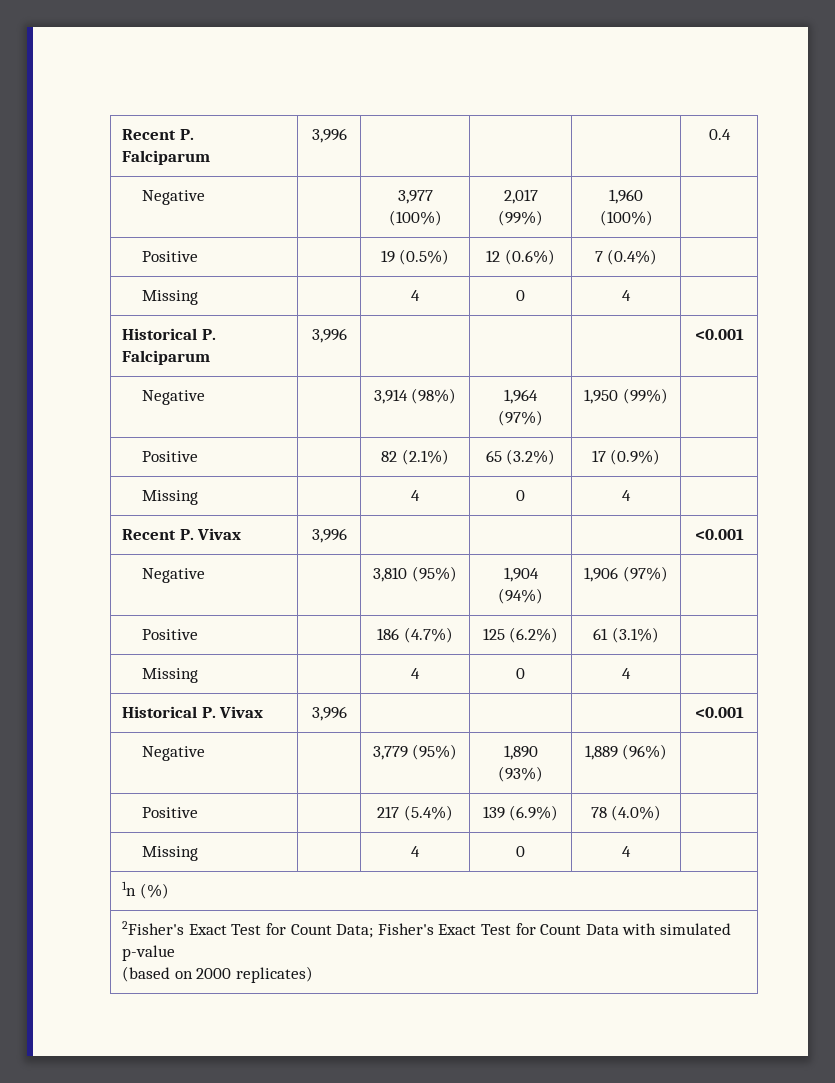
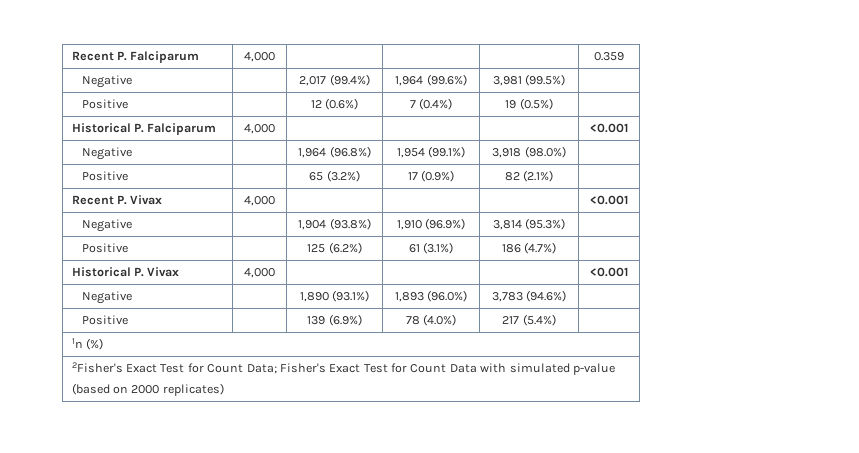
[311,128,347,143] [708,129,731,140] [141,190,205,205] [397,190,433,204] [388,210,442,226] [503,189,538,204] [498,210,543,226] [609,189,643,204] [599,210,653,226] [141,251,198,262] [380,249,450,265] 3,996 | | | | 0.4 // Negative | | 3,977 (100%) | 2,017 (99%) | 1,960 (100%) | // Positive | | 19 (0.5%) -> [244,52,275,62] [594,52,624,61] [82,75,133,88] [299,74,370,86] [395,74,467,86] [492,74,566,86] [82,99,129,109] 4,000 | | | | 0.359 // Negative | | 2,017 (99.4%) | 1,964 (99.6%) | 3,981 (99.5%) | // Positive |
[141,290,198,305] [411,290,420,301] [516,290,525,301] [622,290,631,301] // Missing | | 4 | 0 | 4 -> [505,98,553,110] 19 (0.5%)
[311,328,347,343] [694,329,744,340] [141,390,205,405] [373,388,457,404] [504,389,538,404] [498,410,543,426] [584,388,668,404] [141,451,198,462] [381,449,449,465] 3,996 | | | | <0.001 // Negative | | 3,914 (98%) | 1,964 (97%) | 1,950 (99%) | // Positive | | 82 (2.1%) -> [244,124,275,134] [590,123,628,133] [82,147,133,160] [298,146,371,158] [396,146,466,158] [492,146,566,158] [82,171,129,181] 4,000 | | | | <0.001 // Negative | | 1,964 (96.8%) | 1,954 (99.1%) | 3,918 (98.0%) | // Positive |
[141,490,198,505] [411,490,420,501] [516,490,525,501] [622,490,631,501] // Missing | | 4 | 0 | 4 -> [504,170,554,182] 82 (2.1%)
[311,528,347,543] [694,529,744,540] [141,568,205,583] [373,566,457,582] [503,567,539,582] [498,588,543,604] [584,566,668,582] [141,629,198,640] [377,627,453,643] 3,996 | | | | <0.001 // Negative | | 3,810 (95%) | 1,904 (94%) | 1,906 (97%) | // Positive | | 186 (4.7%) -> [244,196,275,206] [590,195,628,205] [82,219,133,232] [298,218,371,230] [396,218,466,230] [492,218,566,230] [82,243,129,253] 4,000 | | | | <0.001 // Negative | | 1,904 (93.8%) | 1,910 (96.9%) | 3,814 (95.3%) | // Positive |
[141,668,198,683] [411,668,420,679] [516,668,525,679] [622,668,631,679] // Missing | | 4 | 0 | 4 -> [501,242,557,254] 186 (4.7%)
[311,706,347,721] [694,707,744,718] [141,746,205,761] [372,744,458,760] [503,745,538,760] [498,766,543,782] [584,744,668,760] [141,807,198,818] [377,805,453,821] 3,996 | | | | <0.001 // Negative | | 3,779 (95%) | 1,890 (93%) | 1,889 (96%) | // Positive | | 217 (5.4%) -> [244,268,275,278] [590,267,628,277] [82,291,133,304] [299,290,370,302] [394,290,468,302] [491,290,567,302] [82,315,129,325] 4,000 | | | | <0.001 // Negative | | 1,890 (93.1%) | 1,893 (96.0%) | 3,783 (94.6%) | // Positive |
[141,846,198,861] [411,846,420,857] [516,846,525,857] [622,846,631,857] // Missing | | 4 | 0 | 4 -> [502,314,556,326] 217 (5.4%)

